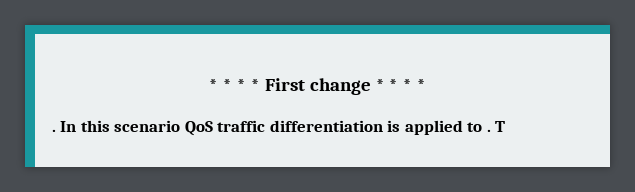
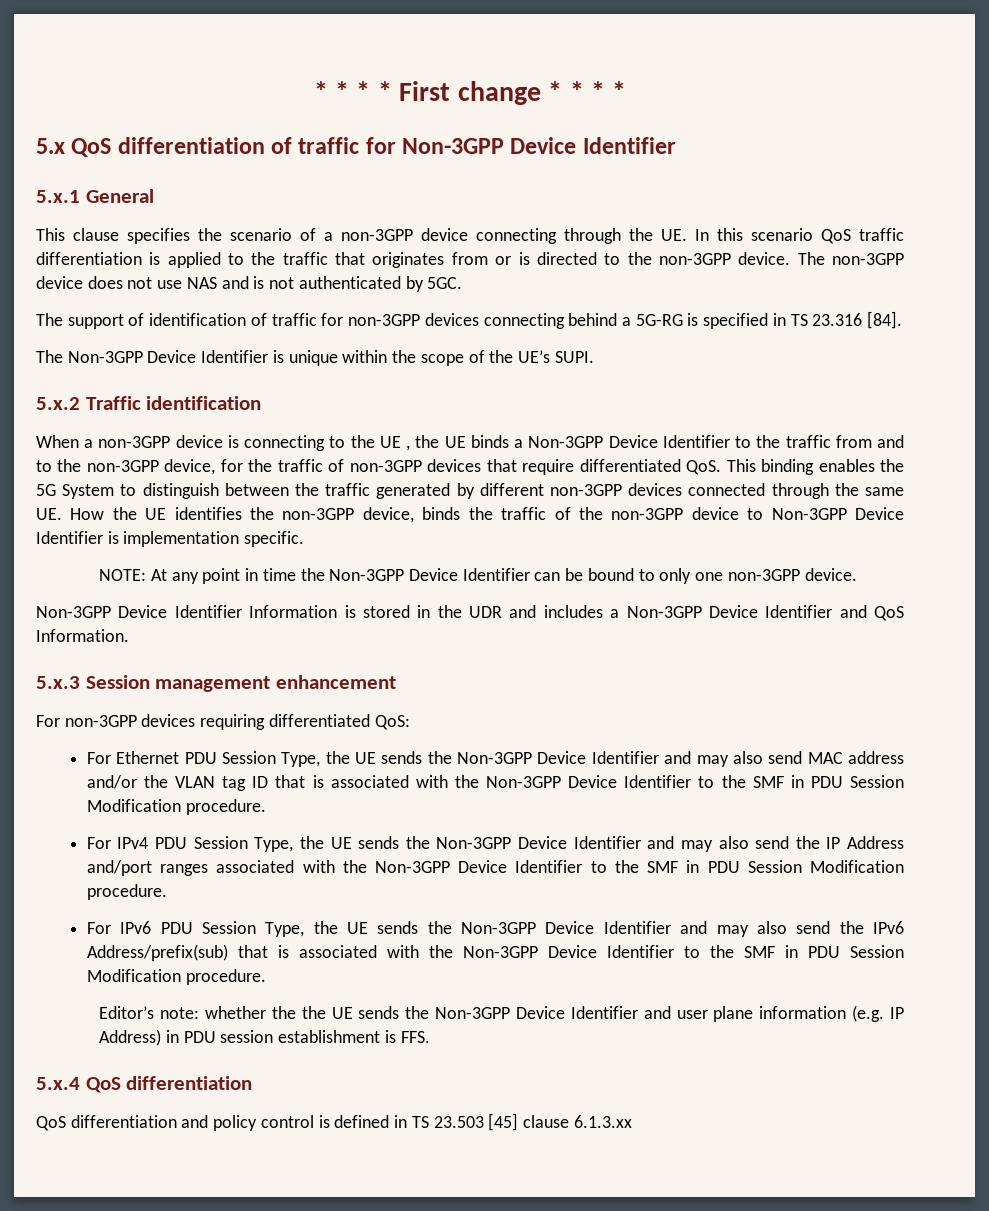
[52,129,56,132] . -> [36,137,676,157] [36,189,154,203] [36,228,687,244] 5.x QoS differentiation of traffic for Non-3GPP Device Identifier // 5.x.1 General // This clause specifies the scenario of a non-3GPP device connecting through the UE.
[486,121,506,132] . T -> [251,252,905,268] [36,276,463,292] [36,311,903,329] [36,350,594,366] [36,396,262,410] [36,435,904,451] [36,459,905,475] [36,483,905,499] [36,507,904,523] [36,531,305,547] [99,568,857,584] [36,605,904,621] [36,629,129,642] [36,675,396,692] [36,714,410,730] [86,751,904,767] [86,775,905,791] [86,799,266,815] [86,836,905,852] [86,860,904,876] [86,884,167,900] [86,921,904,937] [86,944,905,961] [86,969,266,985] [99,1005,905,1022] [99,1029,430,1046] [36,1076,253,1093] [36,1113,632,1131] the traffic that originates from or is directed to the non-3GPP device. The non-3GPP device does not use NAS and is not authenticated by 5GC. // The support of identification of traffic for non-3GPP devices connecting behind a 5G-RG is specified in TS 23.316 [84]. // The Non-3GPP Device Identifier is unique within the scope of the UE’s SUPI. // 5.x.2 Traffic identification // When a non-3GPP device is connecting to the UE , the UE binds a Non-3GPP Device Identifier to the traffic from and to the non-3GPP device, for the traffic of non-3GPP devices that require differentiated QoS. This binding enables the 5G System to distinguish between the traffic generated by different non-3GPP devices connected through the same UE. How the UE identifies the non-3GPP device, binds the traffic of the non-3GPP device to Non-3GPP Device Identifier is implementation specific. // NOTE: At any point in time the Non-3GPP Device Identifier can be bound to only one non-3GPP device. // Non-3GPP Device Identifier Information is stored in the UDR and includes a Non-3GPP Device Identifier and QoS Information. // 5.x.3 Session management enhancement // For non-3GPP devices requiring differentiated QoS: // For Ethernet PDU Session Type, the UE sends the Non-3GPP Device Identifier and may also send MAC address and/or the VLAN tag ID that is associated with the Non-3GPP Device Identifier to the SMF in PDU Session Modification procedure. // For IPv4 PDU Session Type, the UE sends the Non-3GPP Device Identifier and may also send the IP Address and/port ranges associated with the Non-3GPP Device Identifier to the SMF in PDU Session Modification procedure. // For IPv6 PDU Session Type, the UE sends the Non-3GPP Device Identifier and may also send the IPv6 Address/prefix(sub) that is associated with the Non-3GPP Device Identifier to the SMF in PDU Session Modification procedure. // Editor’s note: whether the the UE sends the Non-3GPP Device Identifier and user plane information (e.g. IP Address) in PDU session establishment is FFS. // 5.x.4 QoS differentiation // QoS differentiation and policy control is defined in TS 23.503 [45] clause 6.1.3.xx

